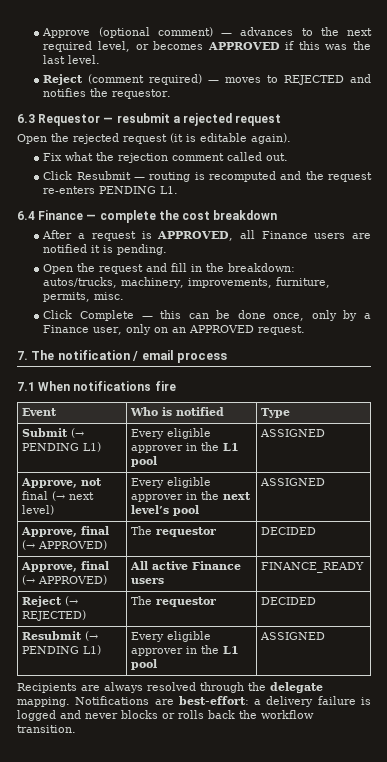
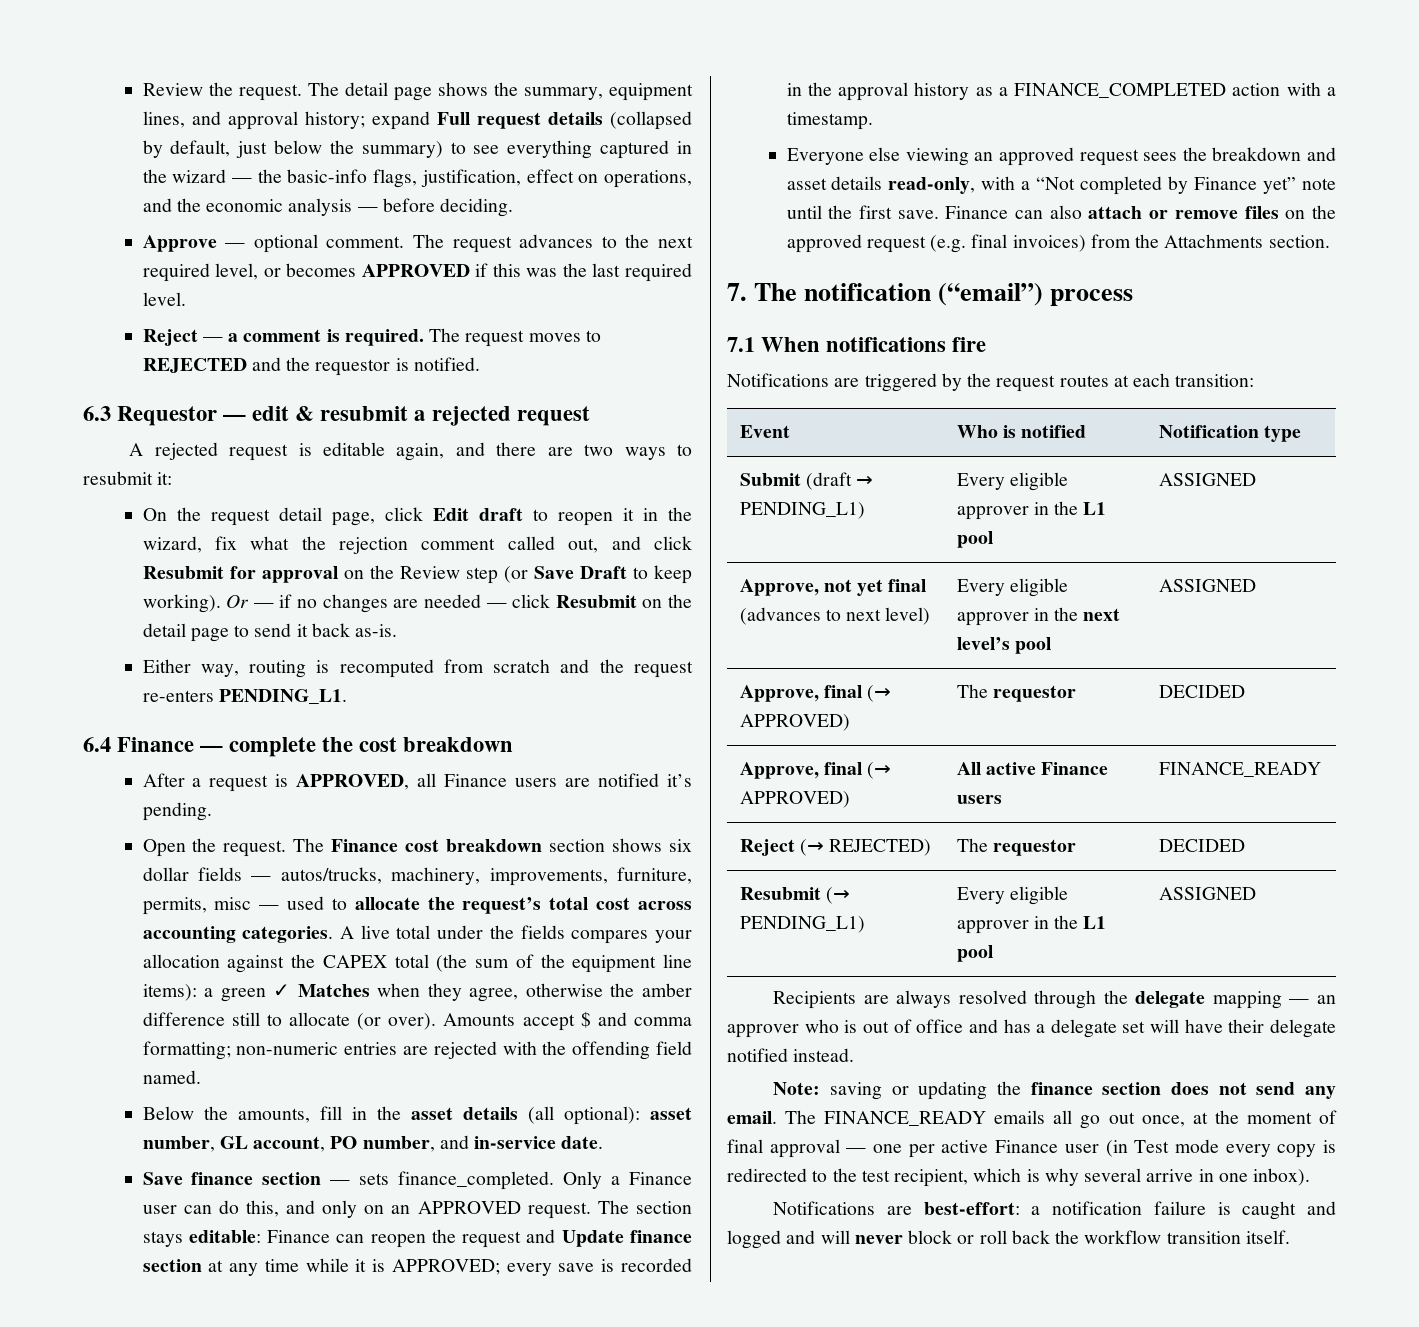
[42,27,233,38] Approve (optional comment) — -> [142,82,693,101] [142,111,692,130] [142,140,693,159] [142,169,692,188] [142,198,514,217] [142,234,512,253] Review the request. The detail page shows the summary, equipment lines, and approval history; expand Full request details (collapsed by default, just below the summary) to see everything captured in the wizard — the basic-info flags, justification, effect on operations, and the economic analysis — before deciding. // Approve — optional comment. The request
(66, 59) none -> [625,263,693,282] required
[88,74,371,85] [43,88,172,99] (comment required) — moves to REJECTED and notifies the requestor. -> [202,328,601,347] [142,357,480,376] — a comment is required. The request moves to REJECTED and the requestor is notified.
(114, 120) none -> [252,406,315,421] edit &
[17,133,183,144] Open the rejected request (it -> [129,442,289,461] A rejected request
[251,133,291,144] [43,153,63,161] again). // Fix -> [396,442,692,461] [83,471,173,485] [142,507,692,526] [142,536,237,553] again, and there are two ways to resubmit it: // On the request detail page, click Edit draft to reopen it in the wizard, fix
[266,153,289,161] [43,171,146,180] out. // Click Resubmit — -> [568,536,693,553] [142,565,693,584] [142,594,693,613] [142,623,398,642] [142,659,239,677] out, and click Resubmit for approval on the Review step (or Save Draft to keep working). Or — if no changes are needed — click Resubmit on the detail page to send it back as-is. // Either way,
(277, 176) none -> [443,659,551,673] from scratch
[99,186,179,194] PENDING L1. -> [218,689,347,704] PENDING_L1.
[91,245,114,253] it is -> [667,774,693,787] it’s
[99,263,296,274] request and fill in the breakdown: -> [223,838,692,857] [142,867,272,881] request. The Finance cost breakdown section shows six dollar fields —
[94,292,125,300] [43,310,371,321] [43,325,123,335] misc. // Click Complete — this can be done once, only by a Finance user, -> [214,896,693,914] [142,925,692,944] [142,954,693,973] [142,983,692,1002] [142,1011,692,1031] [142,1041,692,1060] [142,1070,201,1084] [142,1106,693,1125] [142,1135,604,1152] [142,1171,692,1190] [142,1200,316,1217] misc — used to allocate the request’s total cost across accounting categories. A live total under the fields compares your allocation against the CAPEX total (the sum of the equipment line items): a green ✓ Matches when they agree, otherwise the amber difference still to allocate (or over). Amounts accept $ and comma formatting; non-numeric entries are rejected with the offending field named. // Below the amounts, fill in the asset details (all optional): asset number, GL account, PO number, and in-service date. // Save finance section — sets finance_completed. Only a Finance user can do this, and
(306, 330) none -> [597,1200,693,1214] [142,1229,692,1248] [142,1258,693,1276] [786,82,1336,101] [786,112,873,130] [786,147,1336,166] [786,176,1336,195] [786,205,1336,219] [786,234,1330,253] The section stays editable: Finance can reopen the request and Update finance section at any time while it is APPROVED; every save is recorded in the approval history as a FINANCE_COMPLETED action with a timestamp. // Everyone else viewing an approved request sees the breakdown and asset details read-only, with a “Not completed by Finance yet” note until the first save. Finance can also attach or remove files on the approved request (e.g. final invoices) from the Attachments section.
[132,350,174,361] / email -> [938,283,1044,306] (“email”)
(176, 386) none -> [727,373,1255,392] // Notifications are triggered by the request routes at each transition:
[261,408,291,418] Type -> [1158,425,1301,442] Notification type
[71,428,85,438] [22,442,102,452] (→ PENDING L1) -> [805,472,874,490] [739,502,865,519] (draft → PENDING_L1)
[22,491,66,501] final (→ -> [857,579,927,596] [739,607,841,625] yet final (advances to
[22,645,102,655] PENDING L1) -> [739,916,865,933] PENDING_L1)
[17,697,70,707] mapping. -> [1212,991,1336,1009] [727,1019,1336,1038] [727,1048,855,1062] [773,1081,1336,1100] [727,1110,1338,1129] [727,1139,1336,1158] [727,1168,1311,1187] mapping — an approver who is out of office and has a delegate set will have their delegate notified instead. // Note: saving or updating the finance section does not send any email. The FINANCE_READY emails all go out once, at the moment of final approval — one per active Finance user (in Test mode every copy is redirected to the test recipient, which is why several arrive in one inbox). //
[266,696,314,707] delivery -> [1052,1201,1143,1215] notification
[17,710,204,721] logged and never blocks or rolls -> [1242,1201,1336,1220] [727,1230,1007,1249] caught and logged and will never block or roll
[17,725,76,733] transition. -> [1166,1230,1290,1244] transition itself.

